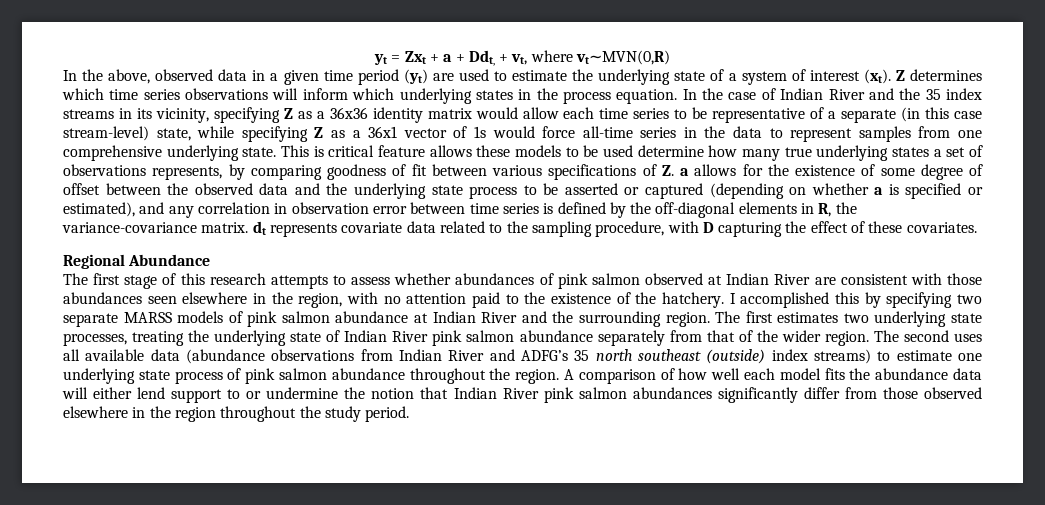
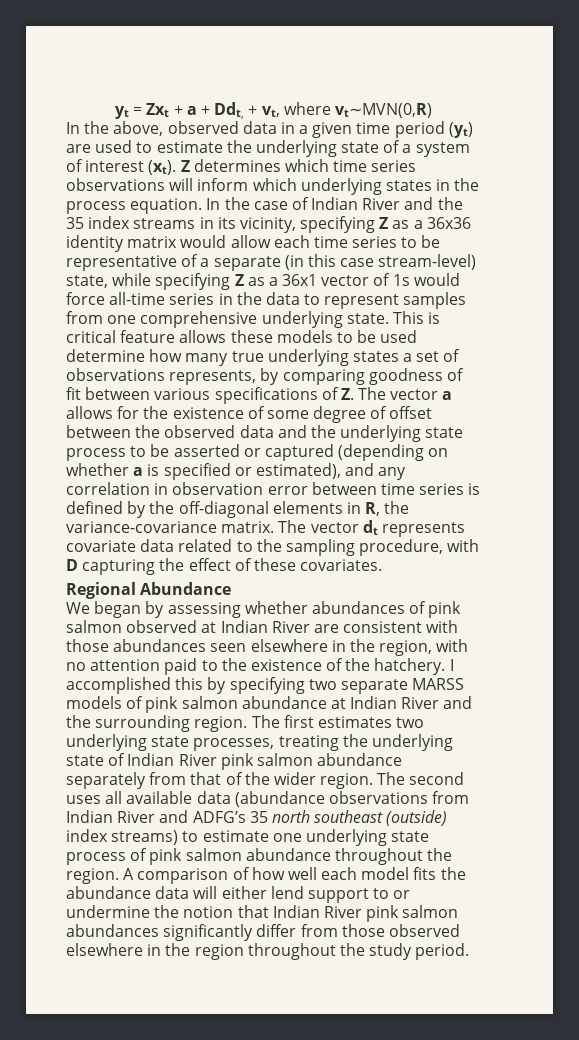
(674, 170) none -> [358,387,439,400] The vector
(249, 227) none -> [278,520,359,533] The vector
[63,273,391,289] The first stage of this research attempts to assess -> [66,601,241,618] We began by assessing

